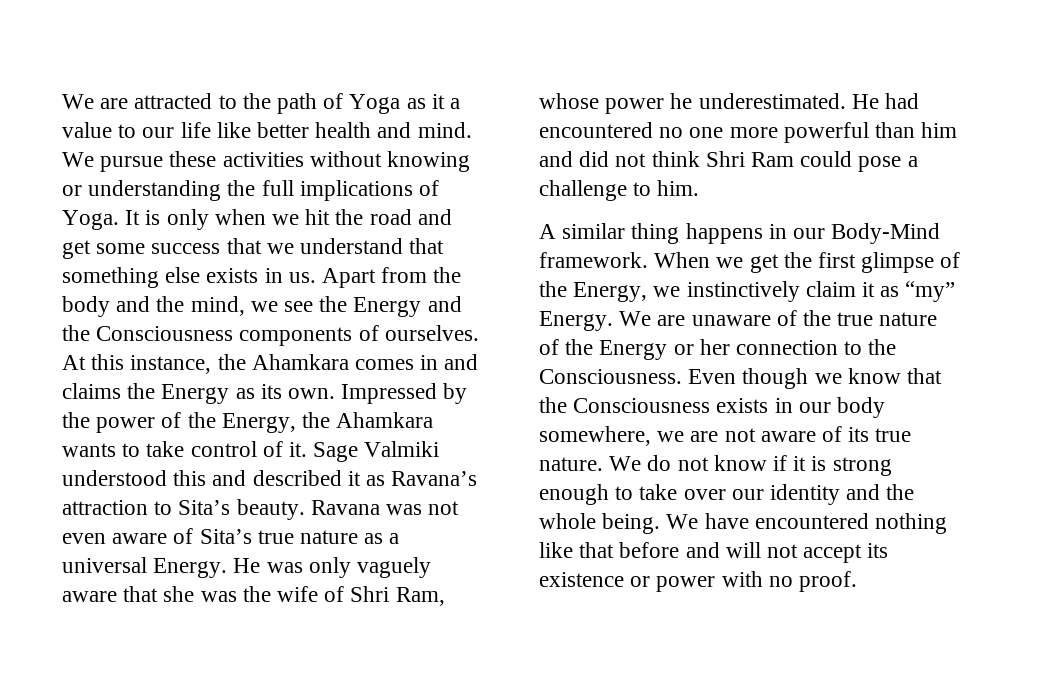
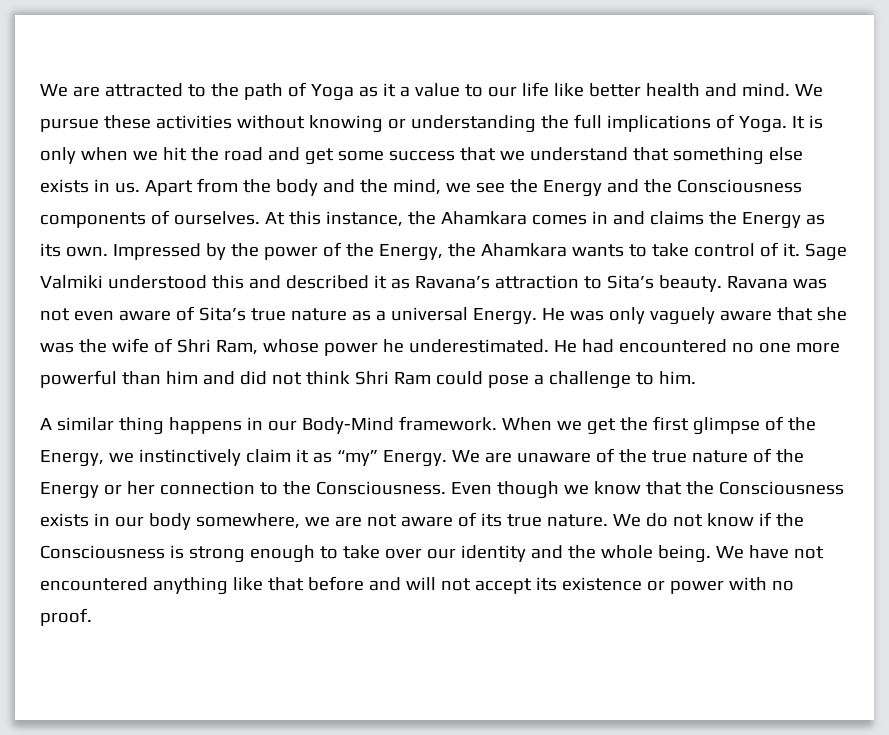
[793,456,807,471] it -> [775,513,804,527] [40,545,165,559] the Consciousness
[754,513,948,534] encountered nothing -> [793,546,824,559] [40,577,228,595] not encountered anything

